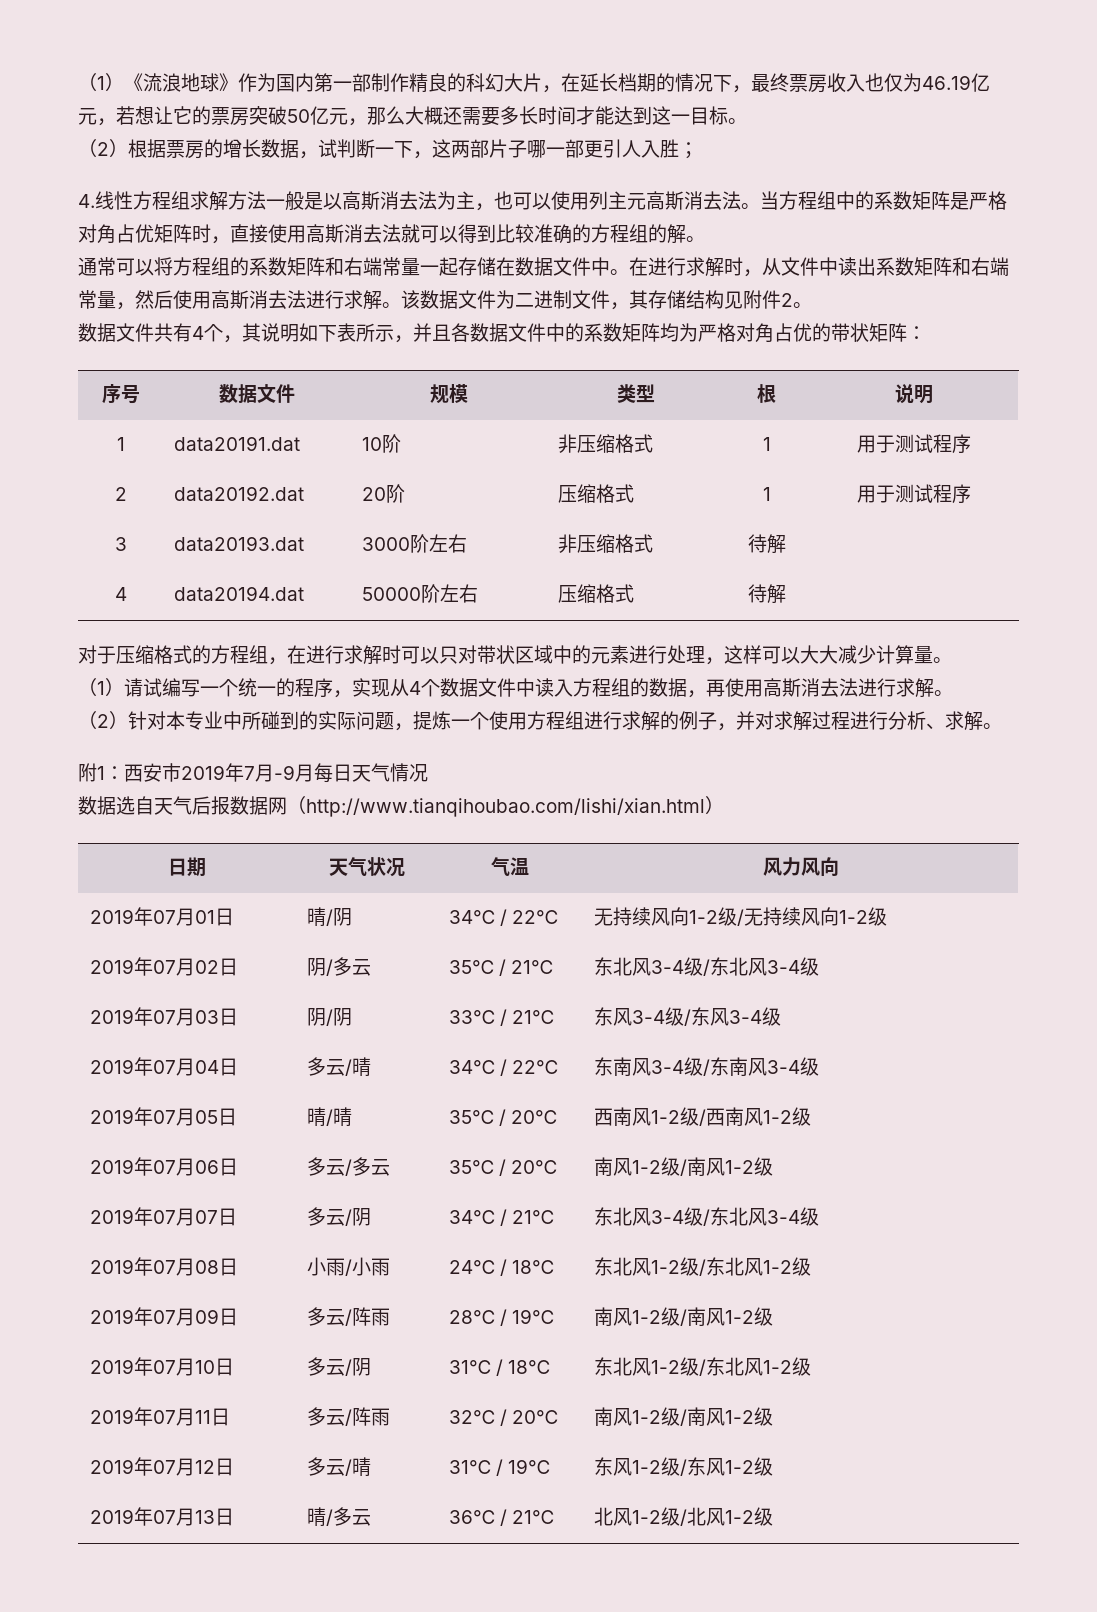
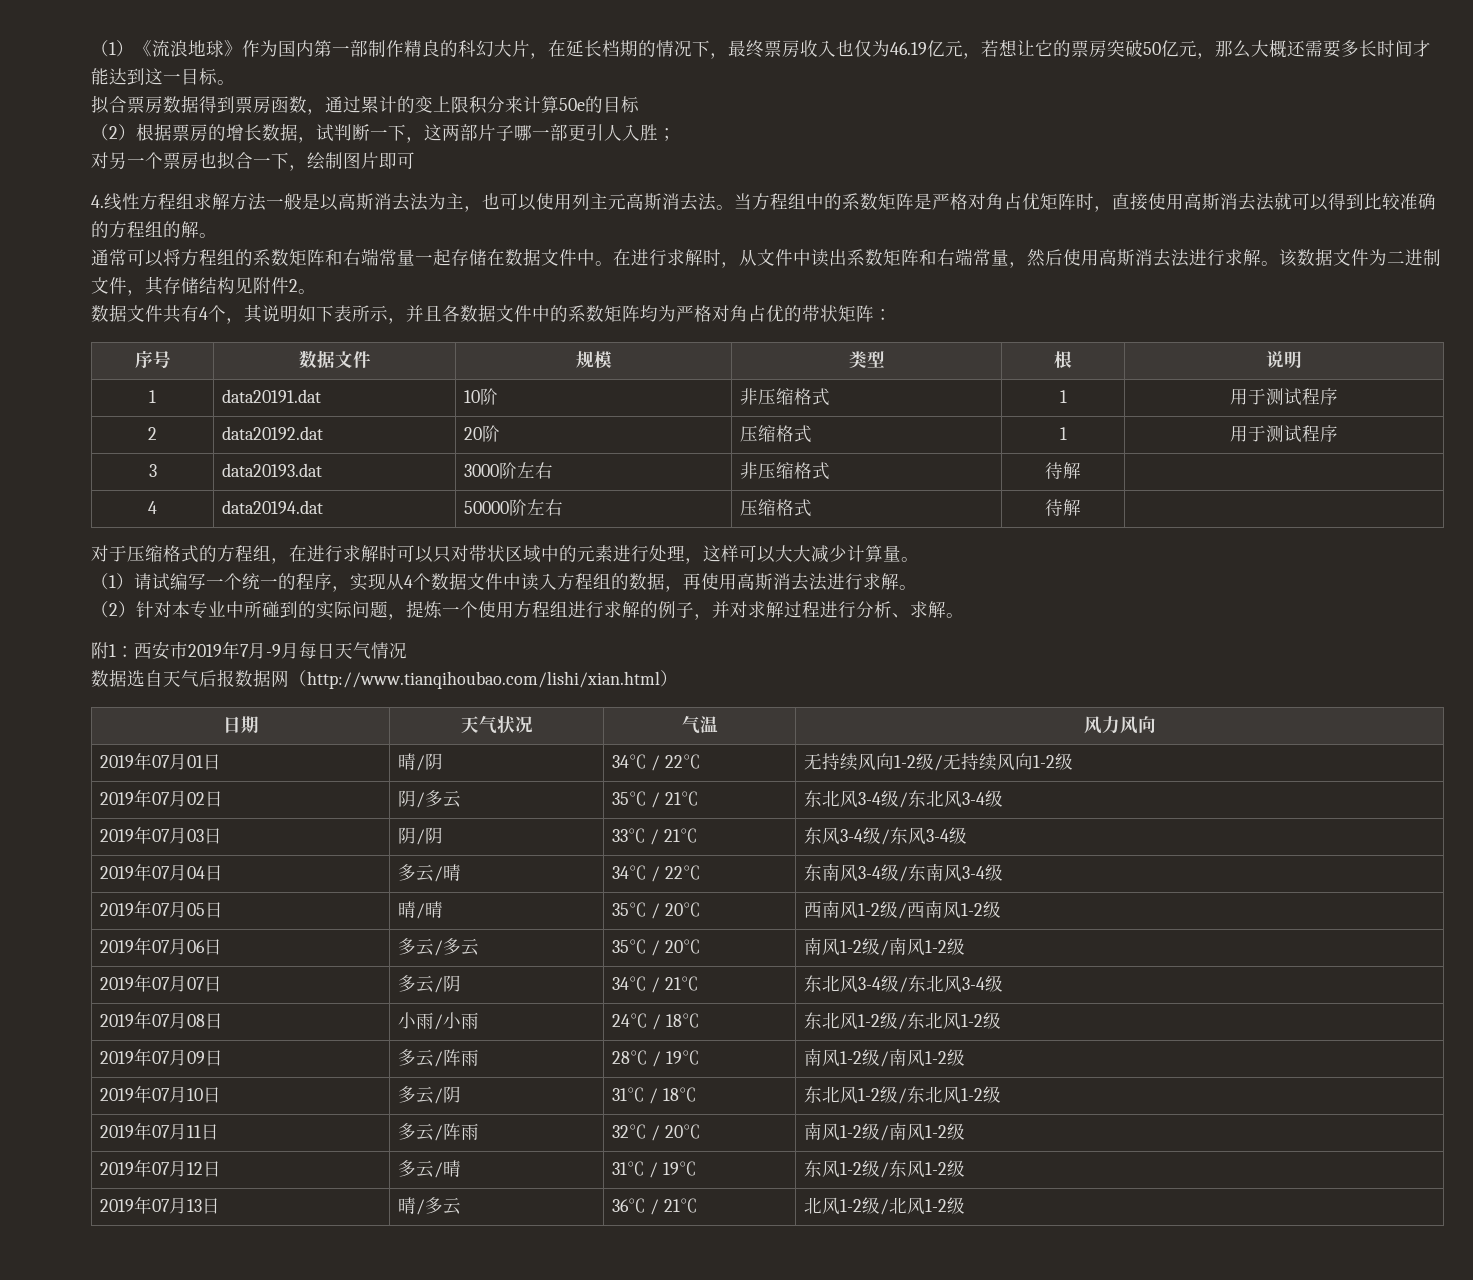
(747, 121) none -> [91,95,639,115] // 拟合票房数据得到票房函数，通过累计的变上限积分来计算50e的目标
(698, 150) none -> [91,151,415,171] // 对另一个票房也拟合一下，绘制图片即可

